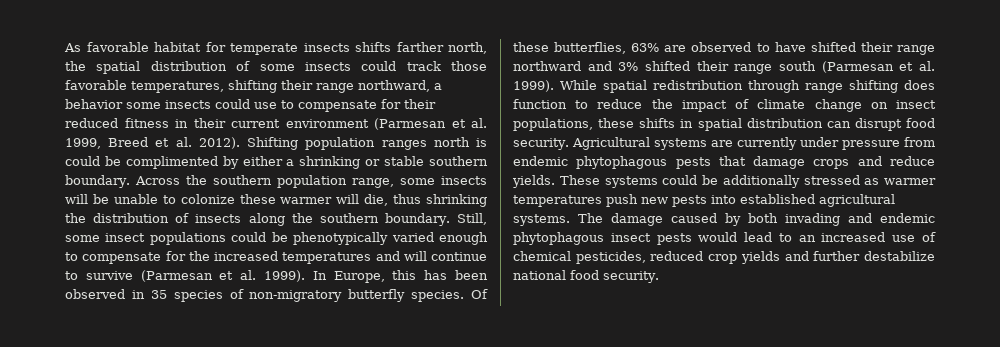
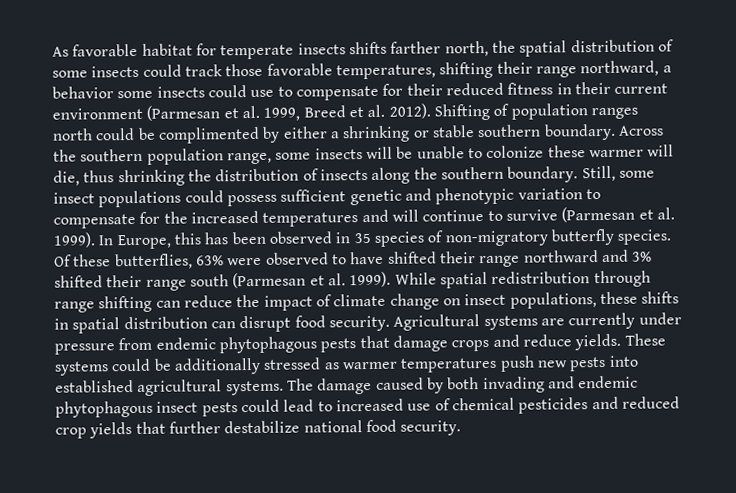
(299, 143) none -> [493,103,510,116] of
[476,138,488,147] is -> (93, 134) none
[271,232,488,245] be phenotypically varied enough -> [226,187,583,207] possess sufficient genetic and phenotypic variation
[664,45,687,52] are -> [227,257,263,266] were
[904,80,935,90] [513,99,589,109] does function to -> [155,300,181,308] can
[698,232,738,242] would -> [240,399,280,413] could
[798,235,816,242] an -> (333, 406) none
[575,251,646,264] pesticides, -> [518,396,619,414] pesticides and
[784,251,809,261] and -> [135,421,166,434] that

